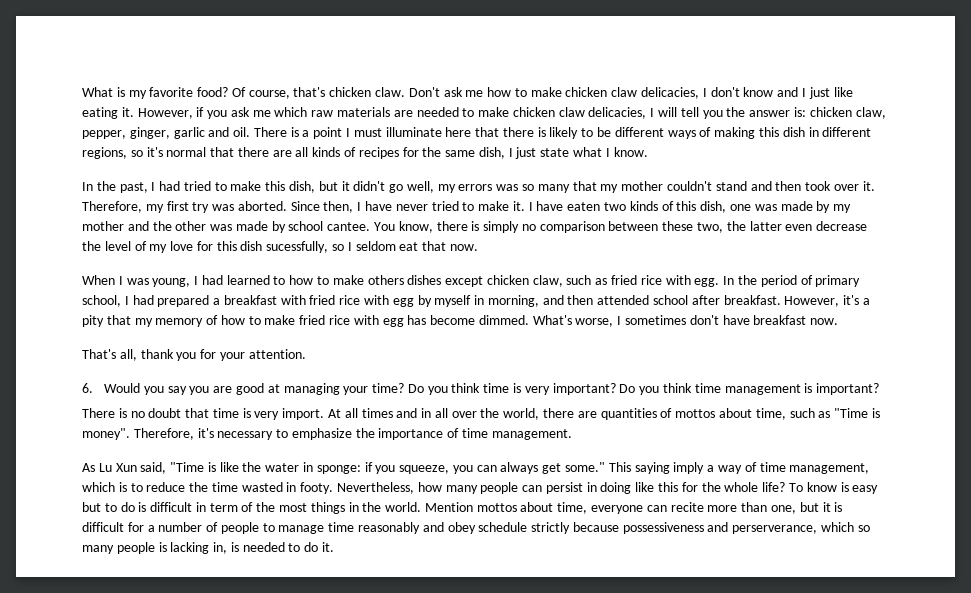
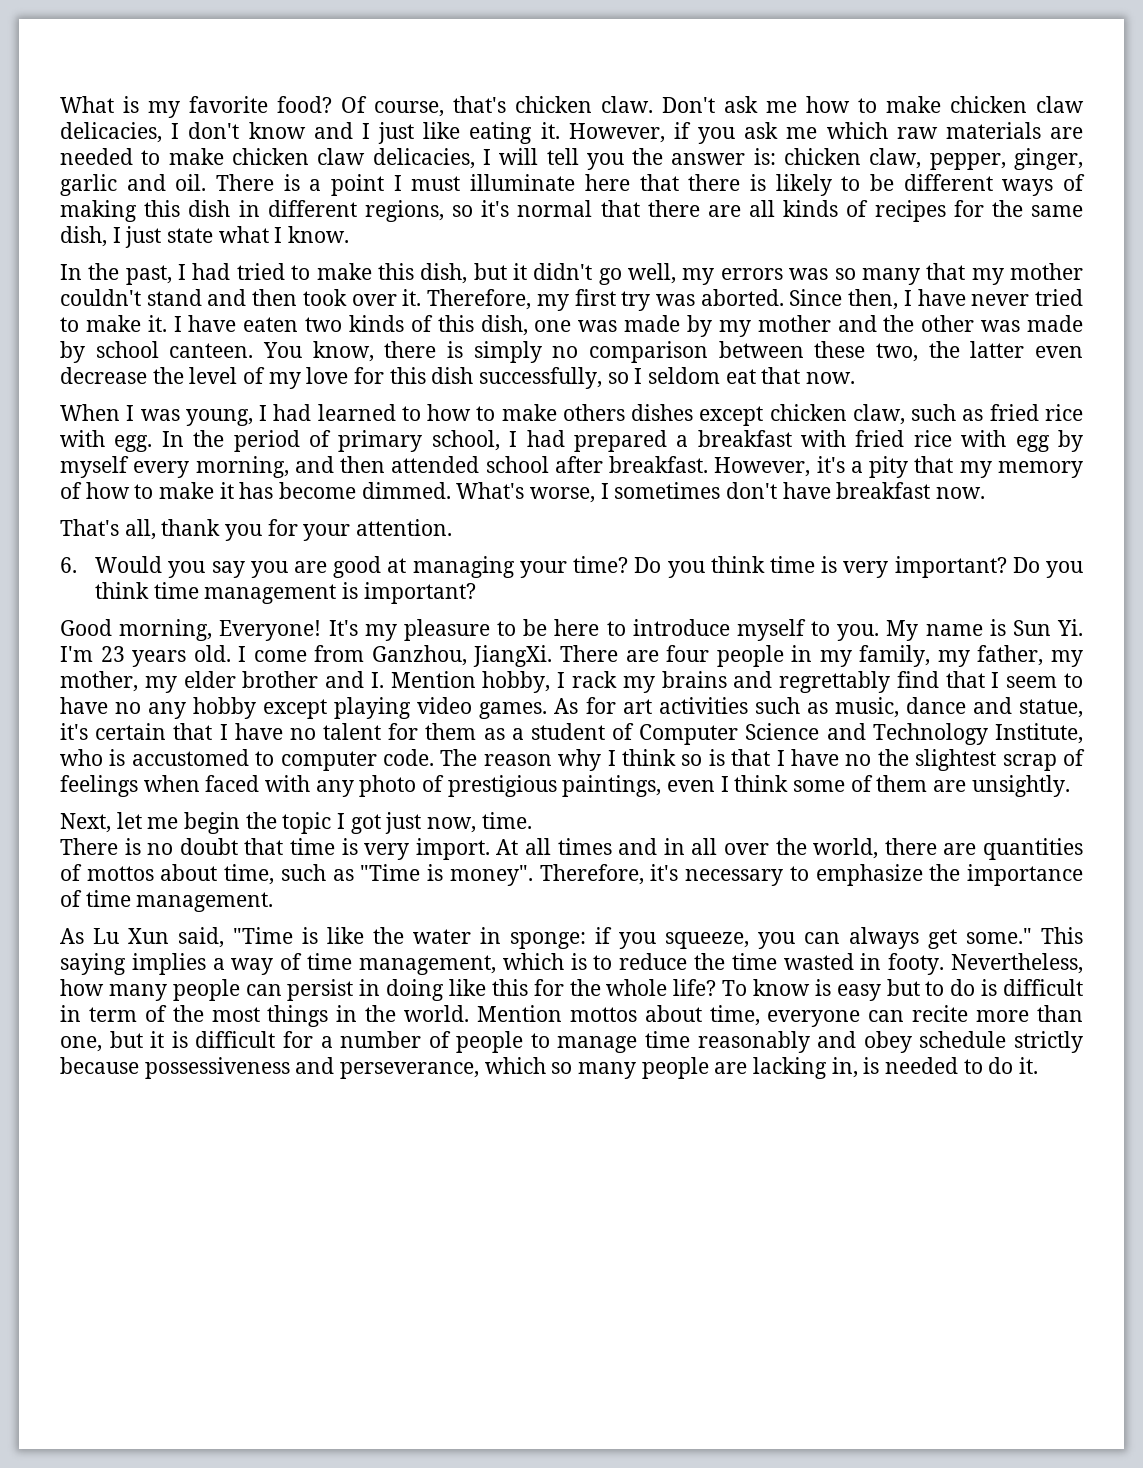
[327,222,371,231] cantee. -> [169,343,254,358] canteen.
[266,241,329,253] sucessfully, -> [479,367,603,389] successfully,
[474,295,485,305] in -> [133,461,190,478] every
[299,315,404,327] fried rice with egg -> [219,482,234,499] it
(880, 389) none -> [60,619,1083,641] [60,645,1083,667] [60,671,1084,693] [60,697,1083,719] [60,723,1083,745] [60,749,1085,771] [60,775,1070,797] [60,812,532,834] // Good morning, Everyone! It's my pleasure to be here to introduce myself to you. My name is Sun Yi. I'm 23 years old. I come from Ganzhou, JiangXi. There are four people in my family, my father, my mother, my elder brother and I. Mention hobby, I rack my brains and regrettably find that I seem to have no any hobby except playing video games. As for art activities such as music, dance and statue, it's certain that I have no talent for them as a student of Computer Science and Technology Institute, who is accustomed to computer code. The reason why I think so is that I have no the slightest scrap of feelings when faced with any photo of prestigious paintings, even I think some of them are unsightly. // Next, let me begin the topic I got just now, time.
[673,462,705,474] imply -> [131,953,206,975] implies
[732,525,818,534] perserverance, -> [340,1062,480,1079] perseverance,
[158,542,167,552] is -> [714,1062,748,1074] are

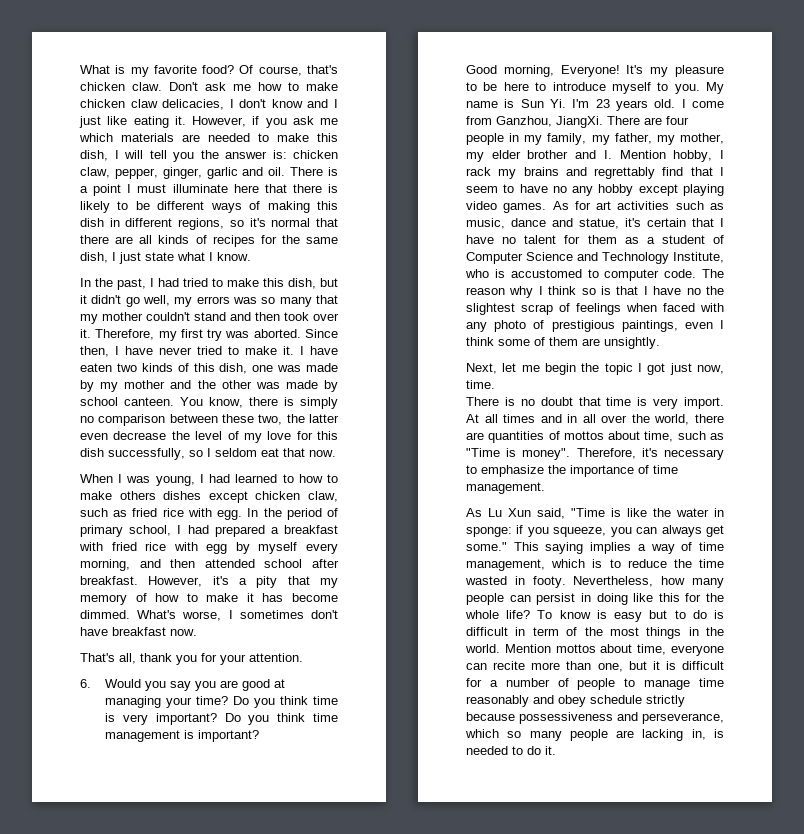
[896,127,938,139] raw -> (113, 137) none
[231,148,475,169] chicken claw delicacies, -> [317,133,338,142] [80,150,108,161] this dish,

